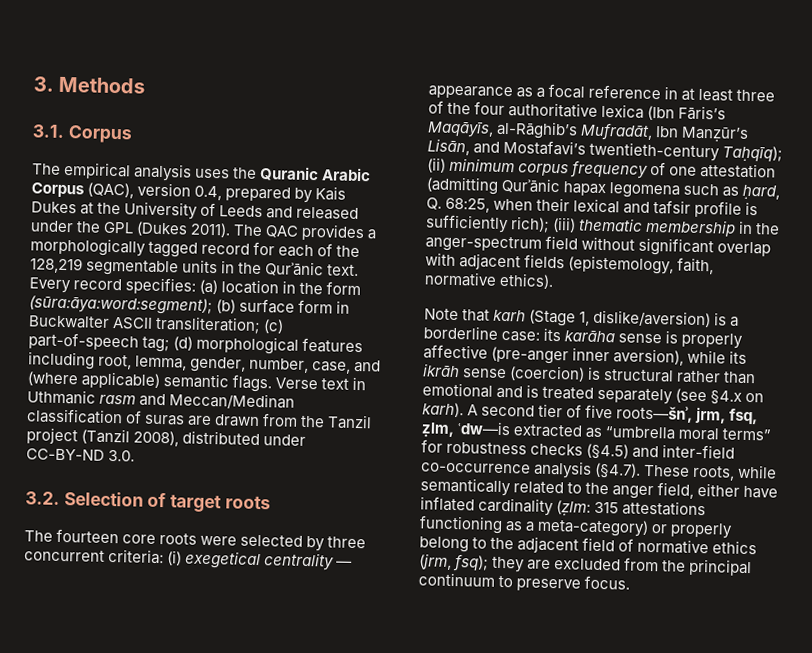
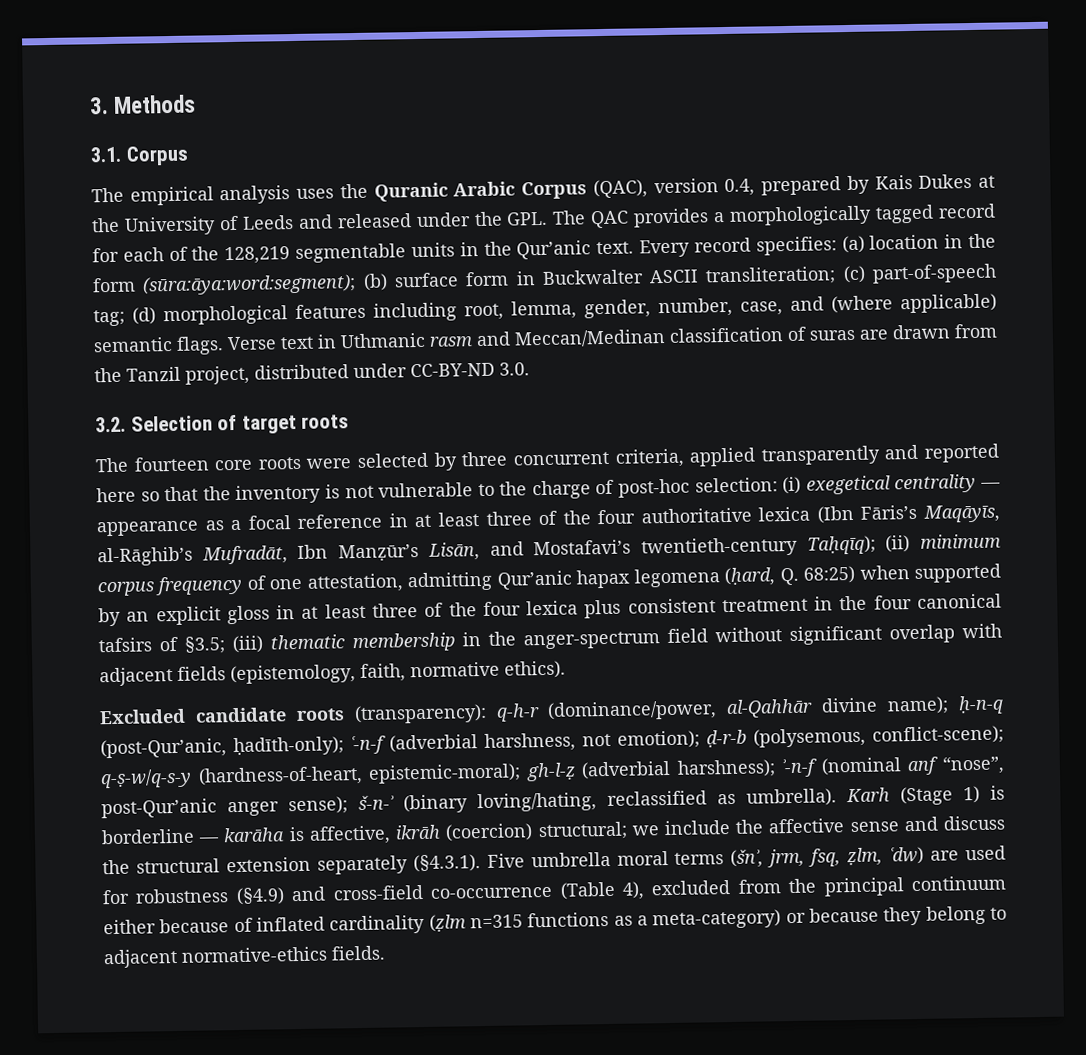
[103,221,232,238] GPL (Dukes 2011). -> [506,211,549,226] GPL.
[265,261,325,277] Qurʾānic -> [516,240,592,260] Qur’anic
[26,427,180,447] project (Tanzil 2008), -> [185,365,250,385] project,
[108,548,165,565] criteria: -> [614,443,1000,468] [96,477,778,504] criteria, applied transparently and reported here so that the inventory is not vulnerable to the charge of post-hoc selection:
[700,162,777,179] [426,176,781,201] [426,197,759,218] [425,214,551,234] attestation (admitting Qurʾānic hapax legomena such as ḥard, Q. 68:25, when their lexical and tafsir profile is sufficiently rich); -> [306,563,1001,593] [98,593,1003,627] [98,636,225,654] attestation, admitting Qur’anic hapax legomena (ḥard, Q. 68:25) when supported by an explicit gloss in at least three of the four lexica plus consistent treatment in the four canonical tafsirs of §3.5;
[424,308,740,328] [423,325,744,349] [423,344,748,366] [422,363,757,385] [422,382,765,405] [422,402,759,425] [421,421,772,441] [421,439,736,460] [421,460,778,481] [420,477,779,500] [420,496,707,517] [419,515,734,539] [419,536,758,555] [419,553,552,573] Note that karh (Stage 1, dislike/aversion) is a borderline case: its karāha sense is properly affective (pre-anger inner aversion), while its ikrāh sense (coercion) is structural rather than emotional and is treated separately (see §4.x on karh). A second tier of five roots—šnʾ, jrm, fsq, ẓlm, ʿdw—is extracted as “umbrella moral terms” for robustness checks (§4.5) and inter-field co-occurrence analysis (§4.7). These roots, while semantically related to the anger field, either have inflated cardinality (ẓlm: 315 attestations functioning as a meta-category) or properly belong to the adjacent field of normative ethics (jrm, fsq); they are -> [99,695,1005,725] [100,725,1004,759] [100,755,1005,789] [101,785,1005,819] [101,815,1005,845] [102,845,1006,875] [102,881,645,906] Excluded candidate roots (transparency): q-h-r (dominance/power, al-Qahhār divine name); ḥ-n-q (post-Qur’anic, ḥadīth-only); ʿ-n-f (adverbial harshness, not emotion); ḍ-r-b (polysemous, conflict-scene); q-ṣ-w/q-s-y (hardness-of-heart, epistemic-moral); gh-l-ẓ (adverbial harshness); ʾ-n-f (nominal anf “nose”, post-Qur’anic anger sense); š-n-ʾ (binary loving/hating, reclassified as umbrella). Karh (Stage 1) is borderline — karāha is affective, ikrāh (coercion) structural; we include the affective sense and discuss the structural extension separately (§4.3.1). Five umbrella moral terms (šnʾ, jrm, fsq, ẓlm, ʿdw) are used for robustness (§4.9) and cross-field co-occurrence (Table 4),
[498,575,631,592] to preserve focus. -> [103,905,1008,935] [103,945,385,969] either because of inflated cardinality (ẓlm n=315 functions as a meta-category) or because they belong to adjacent normative-ethics fields.

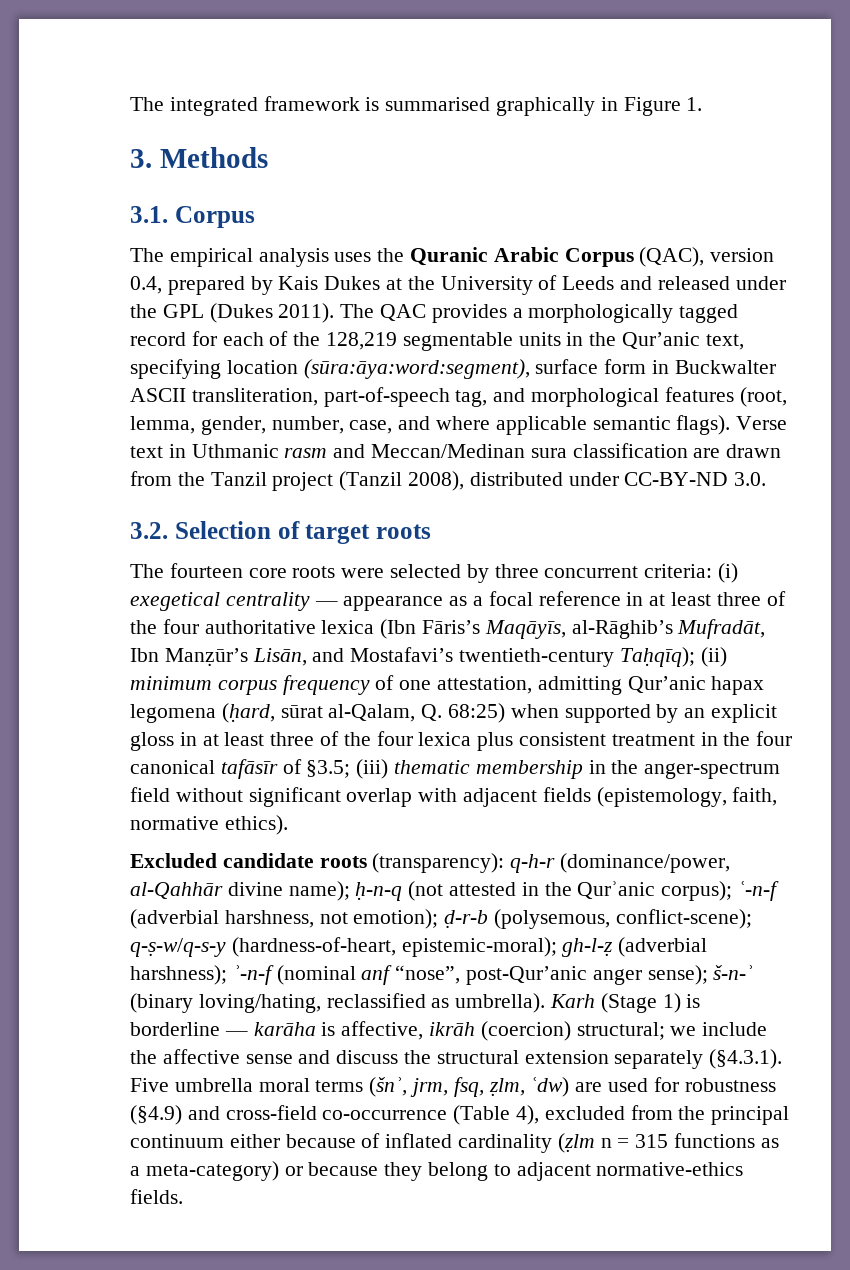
(89, 106) none -> [130,96,703,116] The integrated framework is summarised graphically in Figure 1. //
[506,211,549,226] GPL. -> [162,303,335,323] GPL (Dukes 2011).
[596,233,997,258] [92,273,388,296] text. Every record specifies: (a) location in the form (sūra:āya:word:segment); (b) -> [705,334,744,350] [130,359,530,379] text, specifying location (sūra:āya:word:segment),
[705,263,997,286] [93,302,504,327] transliteration; (c) part-of-speech tag; (d) morphological features including root, -> [191,387,787,407] transliteration, part-of-speech tag, and morphological features (root,
[831,293,997,314] [93,336,224,355] (where applicable) semantic flags. -> [436,415,731,435] where applicable semantic flags).
[669,326,855,343] classification of suras -> [530,443,688,458] sura classification
[185,365,250,385] project, -> [272,471,465,491] project (Tanzil 2008),
[614,443,1000,468] [96,477,778,504] criteria, applied transparently and reported here so that the inventory is not vulnerable to the charge of post-hoc selection: -> [644,564,713,578] criteria:
(776, 577) none -> [280,704,416,722] sūrat al-Qalam,
[98,637,152,653] tafsirs -> [220,759,278,779] tafāsīr
[100,736,344,759] (post-Qur’anic, ḥadīth-only); -> [408,881,733,901] (not attested in the Qurʾanic corpus);
[470,914,523,929] n=315 -> [600,1134,669,1148] n = 315

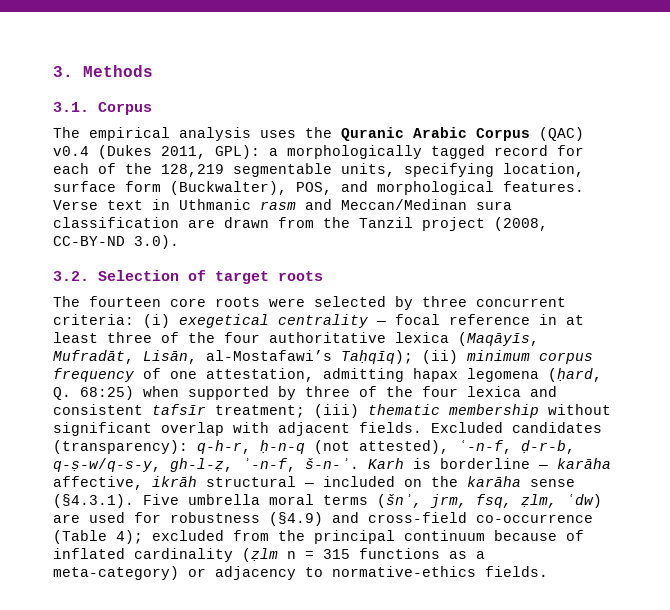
[130,96,703,116] The integrated framework is summarised graphically in Figure 1. // -> (53, 71) none
[639,247,775,267] [130,275,786,295] [130,303,507,323] (QAC), version 0.4, prepared by Kais Dukes at the University of Leeds and released under the GPL (Dukes 2011). The QAC provides -> [539,127,584,141] [53,145,260,159] (QAC) v0.4 (Dukes 2011, GPL):
[518,332,744,350] [130,359,776,379] [130,387,787,407] [130,415,731,435] units in the Qur’anic text, specifying location (sūra:āya:word:segment), surface form in Buckwalter ASCII transliteration, part-of-speech tag, and morphological features (root, lemma, gender, number, case, and where applicable semantic flags). -> [341,163,584,177] [53,181,584,195] units, specifying location, surface form (Buckwalter), POS, and morphological features.
[339,471,767,491] (Tanzil 2008), distributed under CC-BY-ND 3.0. -> [494,217,548,231] [53,235,179,249] (2008, CC-BY-ND 3.0).
[343,596,484,611] appearance as a -> (386, 323) none
[380,619,766,639] [130,647,615,667] (Ibn Fāris’s Maqāyīs, al-Rāghib’s Mufradāt, Ibn Manẓūr’s Lisān, and Mostafavi’s twentieth-century -> [458,332,539,346] [53,350,332,364] (Maqāyīs, Mufradāt, Lisān, al-Mostafawi’s
[627,676,706,693] Qur’anic -> (404, 375) none
[280,704,416,722] sūrat al-Qalam, -> (602, 375) none
[684,704,778,723] [130,732,265,751] an explicit gloss in at least -> (296, 393) none
[477,731,793,751] [130,759,781,779] [130,787,170,802] plus consistent treatment in the four canonical tafāsīr of §3.5; (iii) thematic membership in the anger-spectrum field -> [530,386,557,397] [53,404,539,418] and consistent tafsīr treatment; (iii) thematic membership
[542,787,778,807] [130,815,288,835] [130,853,731,873] [130,881,780,901] [130,909,752,929] [130,937,708,957] [130,965,754,985] [130,993,681,1013] fields (epistemology, faith, normative ethics). // Excluded candidate roots (transparency): q-h-r (dominance/power, al-Qahhār divine name); ḥ-n-q (not attested in the Qurʾanic corpus); ʿ-n-f (adverbial harshness, not emotion); ḍ-r-b (polysemous, conflict-scene); q-ṣ-w/q-s-y (hardness-of-heart, epistemic-moral); gh-l-ẓ (adverbial harshness); ʾ-n-f (nominal anf “nose”, post-Qur’anic anger sense); š-n-ʾ (binary loving/hating, reclassified as umbrella). Karh (Stage 1) -> [359,422,602,433] [53,440,575,454] [53,458,404,472] fields. Excluded candidates (transparency): q-h-r, ḥ-n-q (not attested), ʿ-n-f, ḍ-r-b, q-ṣ-w/q-s-y, gh-l-ẓ, ʾ-n-f, š-n-ʾ. Karh
[321,1022,336,1036] is -> (611, 463) none
[480,1021,768,1041] [130,1049,704,1069] (coercion) structural; we include the affective sense and discuss the structural extension separately -> [206,476,575,487] structural — included on the karāha sense
[516,1105,540,1125] 4), -> [116,530,143,544] 4);
[229,1134,280,1148] either -> (485, 535) none
[308,1162,591,1181] because they belong to adjacent -> [215,566,323,580] adjacency to

